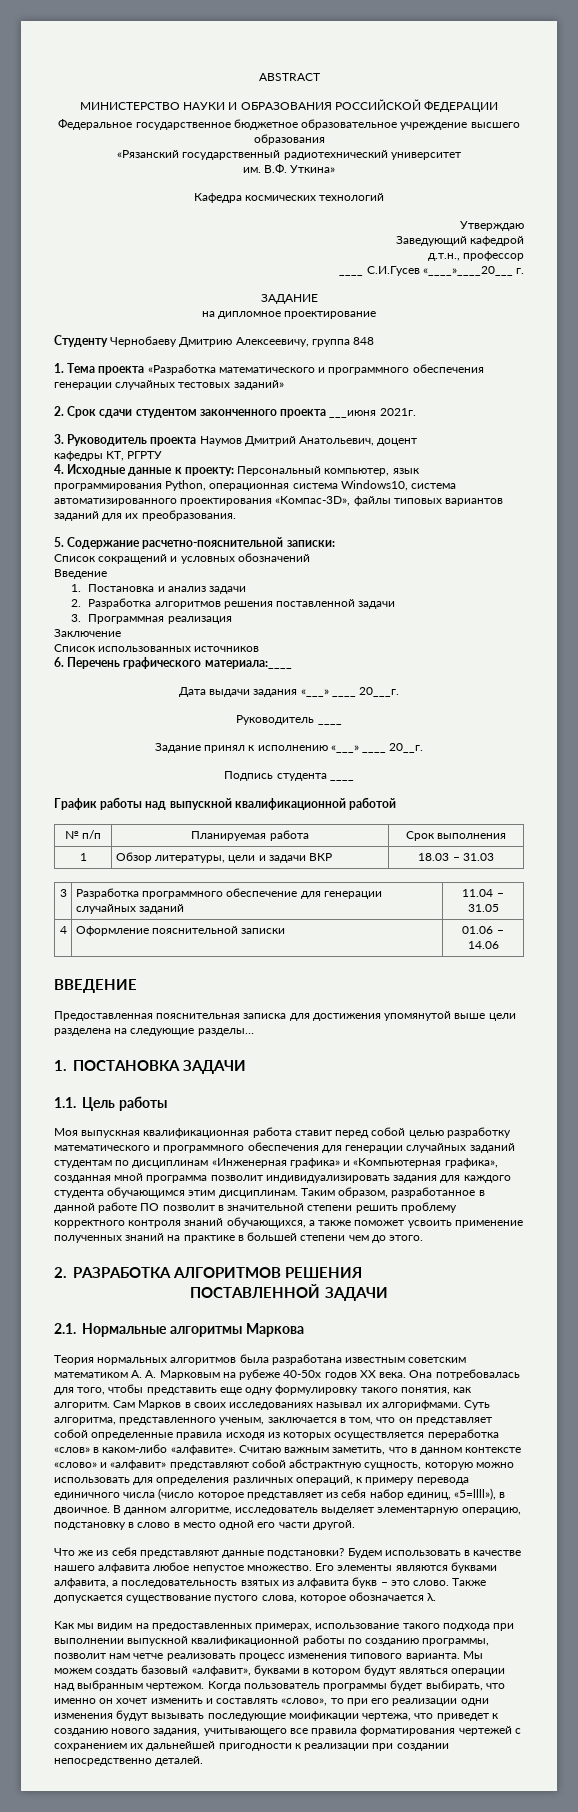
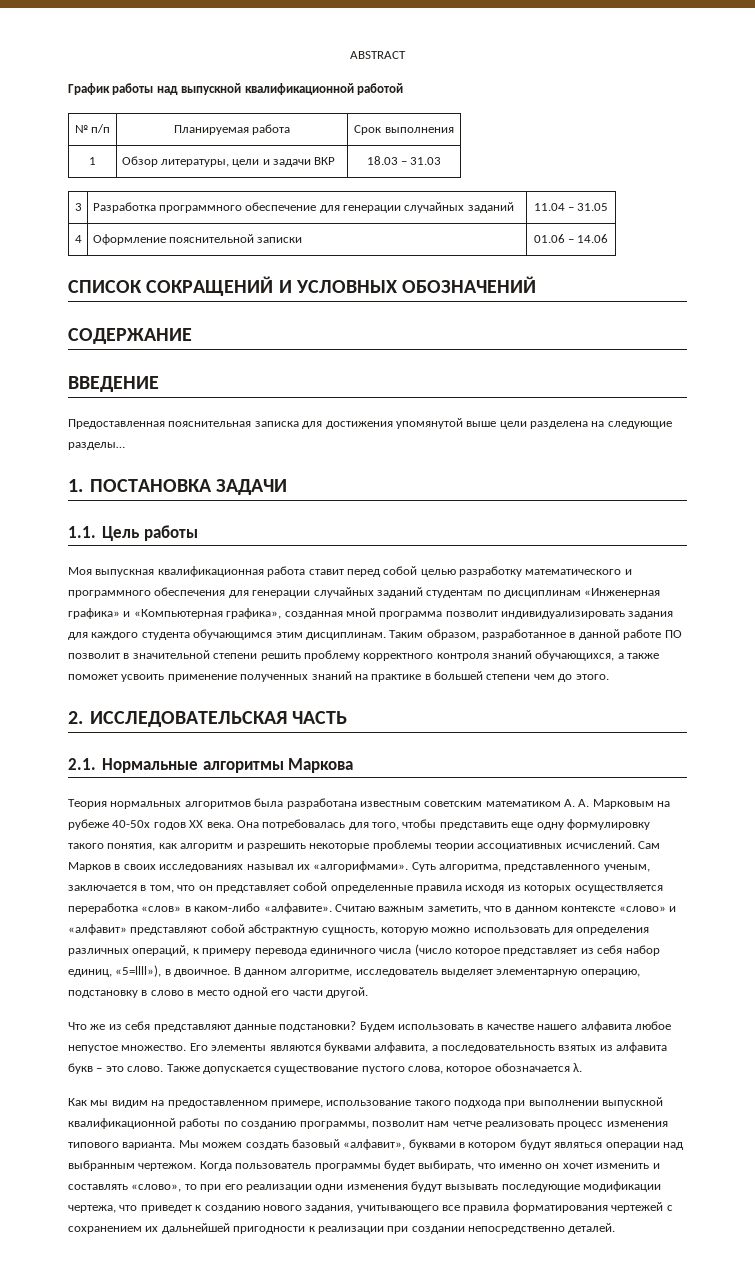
[79,99,499,112] [58,119,520,130] [253,134,325,145] [117,150,461,160] [242,164,336,173] [193,193,385,203] [460,221,524,231] [395,236,524,246] [427,251,524,261] [339,266,524,276] [260,294,318,304] [201,311,377,319] [54,335,375,347] [54,363,484,375] [54,380,284,390] [54,406,416,418] [54,434,418,446] [54,451,163,461] [54,464,420,476] [54,480,457,491] [54,496,504,506] [54,510,236,521] [54,537,335,549] [54,553,310,564] [54,569,107,579] [71,584,247,594] [71,598,396,609] [71,614,232,624] [54,629,121,637] [54,644,260,652] [54,657,292,669] [178,687,400,697] [236,715,342,725] [154,743,424,753] [224,771,354,781] // МИНИСТЕРСТВО НАУКИ И ОБРАЗОВАНИЯ РОССИЙСКОЙ ФЕДЕРАЦИИ // Федеральное государственное бюджетное образовательное учреждение высшего образования // «Рязанский государственный радиотехнический университет // им. В.Ф. Уткина» // Кафедра космических технологий // Утверждаю // Заведующий кафедрой // д.т.н., профессор // ____ С.И.Гусев «____»____20___ г. // ЗАДАНИЕ // на дипломное проектирование // Студенту Чернобаеву Дмитрию Алексеевичу, группа 848 // 1. Тема проекта «Разработка математического и программного обеспечения генерации случайных тестовых заданий» // 2. Срок сдачи студентом законченного проекта ___июня 2021г. // 3. Руководитель проекта Наумов Дмитрий Анатольевич, доцент // кафедры КТ, РГРТУ // 4. Исходные данные к проекту: Персональный компьютер, язык программирования Python, операционная система Windows10, система автоматизированного проектирования «Компас-3D», файлы типовых вариантов заданий для их преобразования. // 5. Содержание расчетно-пояснительной записки: // Список сокращений и условных обозначений // Введение // 1. Постановка и анализ задачи // 2. Разработка алгоритмов решения поставленной задачи // 3. Программная реализация // Заключение // Список использованных источников // 6. Перечень графического материала:____ // Дата выдачи задания «___» ____ 20___г. // Руководитель ____ // Задание принял к исполнению «___» ____ 20__г. // Подпись студента ____ -> (406, 55) none
(499, 945) none -> [68,276,537,296] [68,328,192,344] // СПИСОК СОКРАЩЕНИЙ И УСЛОВНЫХ ОБОЗНАЧЕНИЙ // СОДЕРЖАНИЕ
[73,1267,363,1278] [190,1284,388,1301] РАЗРАБОТКА АЛГОРИТМОВ РЕШЕНИЯ // ПОСТАВЛЕННОЙ ЗАДАЧИ -> [90,711,348,727] ИССЛЕДОВАТЕЛЬСКАЯ ЧАСТЬ
[54,1402,110,1410] алгоритм. -> [180,840,635,851] алгоритм и разрешить некоторые проблемы теории ассоциативных исчислений.
[381,1400,461,1410] алгорифмами. -> [313,861,409,872] «алгорифмами».
[151,1623,313,1631] предоставленных примерах, -> [167,1100,323,1108] предоставленном примере,
[288,1711,359,1721] моификации -> [583,1181,662,1192] модификации

